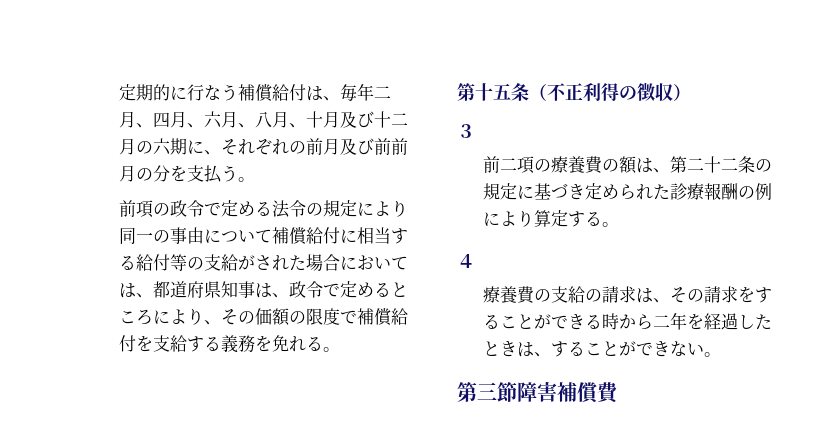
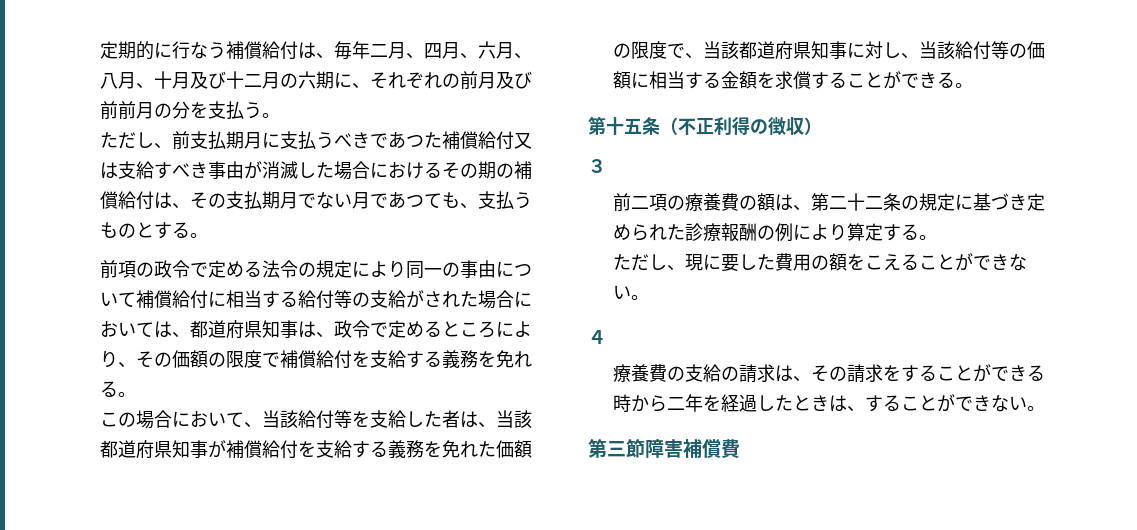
(256, 179) none -> [99,131,532,150] [99,161,532,180] [99,191,532,210] [99,222,208,239] // ただし、前支払期月に支払うべきであつた補償給付又は支給すべき事由が消滅した場合におけるその期の補償給付は、その支払期月でない月であつても、支払うものとする。
(341, 349) none -> [99,410,532,429] [99,440,532,459] [612,41,1045,60] [612,71,973,89] // この場合において、当該給付等を支給した者は、当該都道府県知事が補償給付を支給する義務を免れた価額の限度で、当該都道府県知事に対し、当該給付等の価額に相当する金額を求償することができる。
(620, 224) none -> [612,253,1027,272] [612,285,649,300] // ただし、現に要した費用の額をこえることができない。

